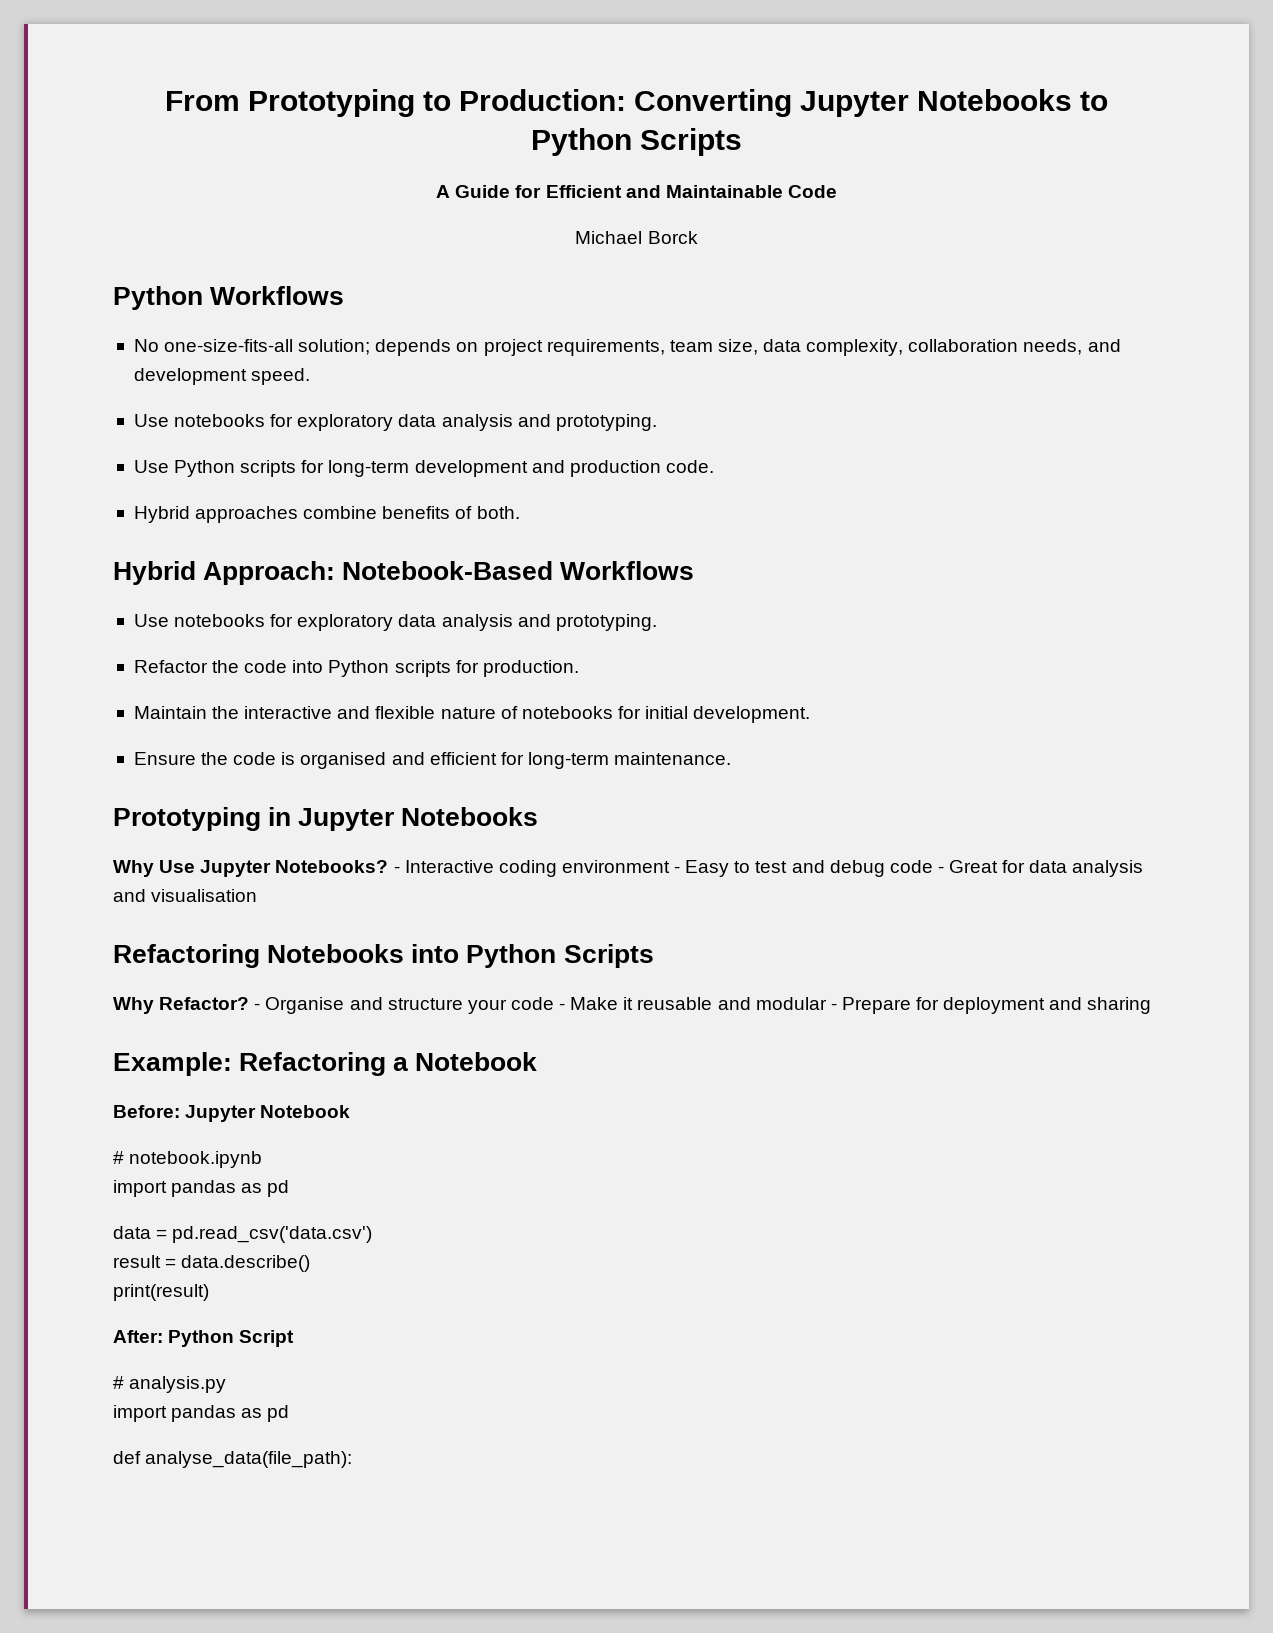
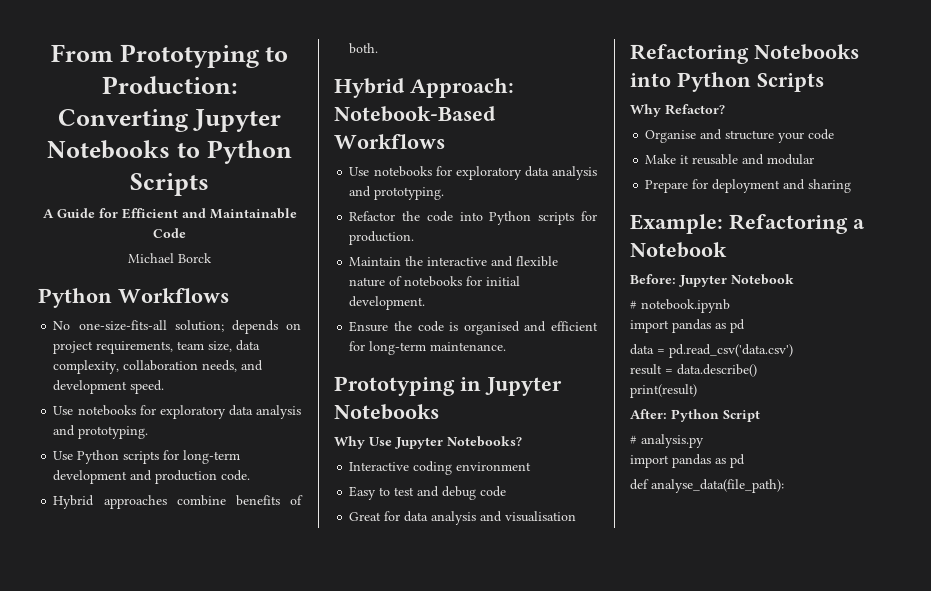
[393,866,400,873] - -> (522, 441) //
[674,866,681,873] - -> (532, 466) //
[937,866,944,873] - -> (507, 491) //
[254,1003,261,1010] - -> (725, 109) //
[559,1003,566,1010] - -> (835, 134) //
[830,1003,837,1010] - -> (815, 159) //

